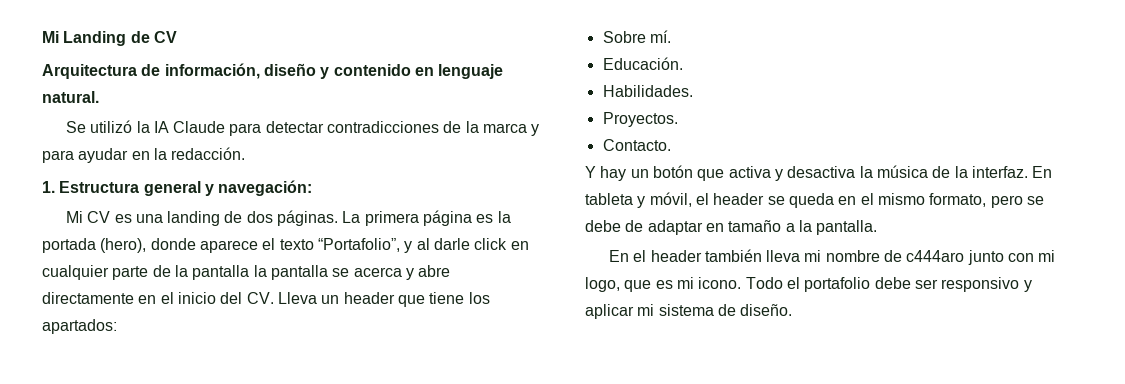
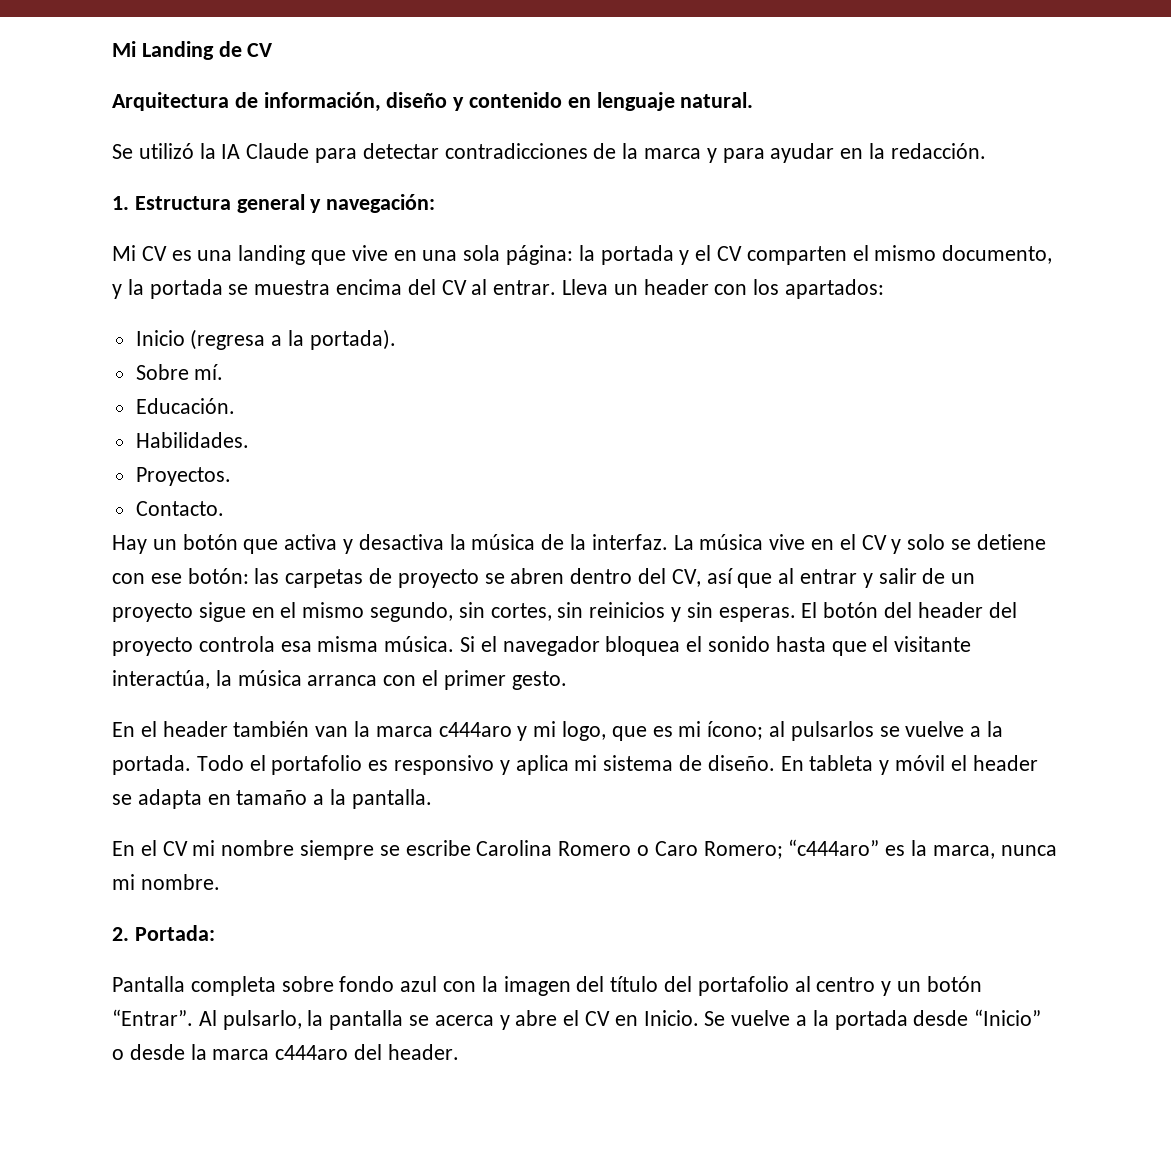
[224,210,511,226] [42,238,529,253] [42,265,451,280] [42,292,274,304] de dos páginas. La primera página es la portada (hero), donde aparece el texto “Portafolio”, y al darle click en cualquier parte de la pantalla la pantalla se acerca y abre directamente en el inicio del CV. -> [311,245,1053,265] [112,279,557,299] que vive en una sola página: la portada y el CV comparten el mismo documento, y la portada se muestra encima del CV al entrar.
[397,292,465,307] que tiene -> [714,284,748,295] con
(117, 326) none -> [135,329,396,350] // Inicio (regresa a la portada).
[585,166,627,181] Y hay -> [112,535,147,554] Hay
(1028, 172) none -> [673,534,1046,554] [112,568,976,588] [112,602,1017,622] [112,636,972,656] [112,670,567,690] [112,721,1004,741] [112,755,775,775] La música vive en el CV y solo se detiene con ese botón: las carpetas de proyecto se abren dentro del CV, así que al entrar y salir de un proyecto sigue en el mismo segundo, sin cortes, sin reinicios y sin esperas. El botón del header del proyecto controla esa misma música. Si el navegador bloquea el sonido hasta que el visitante interactúa, la música arranca con el primer gesto. // En el header también van la marca c444aro y mi logo, que es mi ícono; al pulsarlos se vuelve a la portada. Todo el portafolio es responsivo y aplica mi sistema de diseño.
[649,192,692,207] móvil, -> [895,755,946,771] móvil
[788,193,1044,208] [585,220,703,235] queda en el mismo formato, pero se debe de adaptar -> [137,789,202,809] adapta
[650,249,1056,265] [585,277,1032,292] [585,304,793,319] header también lleva mi nombre de c444aro junto con mi logo, que es mi icono. Todo el portafolio debe ser responsivo y aplicar mi sistema de diseño. -> [162,839,1057,860] [112,874,220,890] [112,925,215,941] [112,976,982,996] [112,1009,1042,1030] [112,1044,459,1060] CV mi nombre siempre se escribe Carolina Romero o Caro Romero; “c444aro” es la marca, nunca mi nombre. // 2. Portada: // Pantalla completa sobre fondo azul con la imagen del título del portafolio al centro y un botón “Entrar”. Al pulsarlo, la pantalla se acerca y abre el CV en Inicio. Se vuelve a la portada desde “Inicio” o desde la marca c444aro del header.

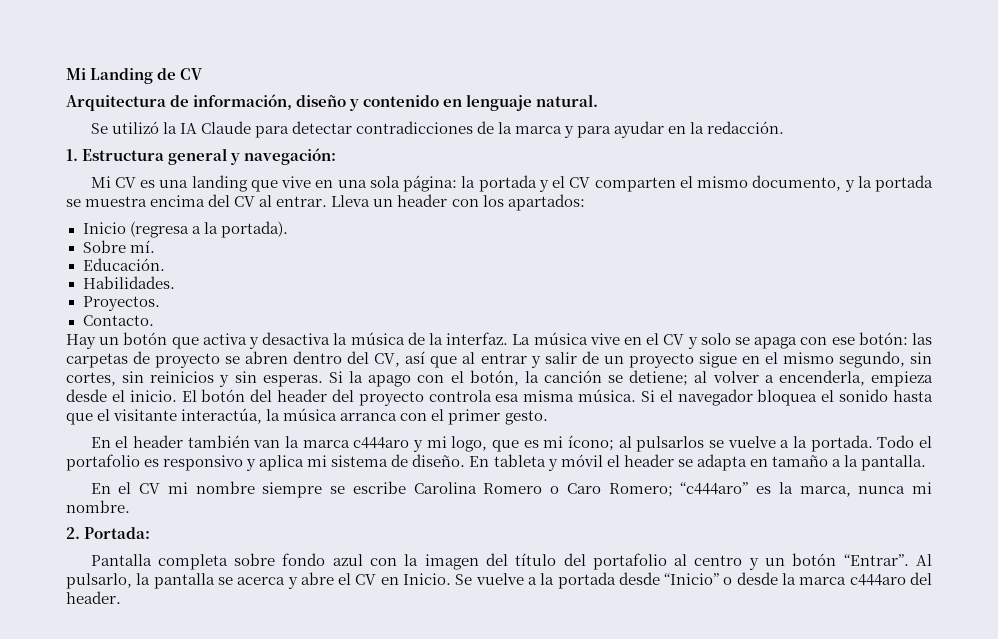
[976,534,1046,550] detiene -> [754,337,798,349] apaga
(796, 614) none -> [328,370,933,387] [66,389,177,402] Si la apago con el botón, la canción se detiene; al volver a encenderla, empieza desde el inicio.

